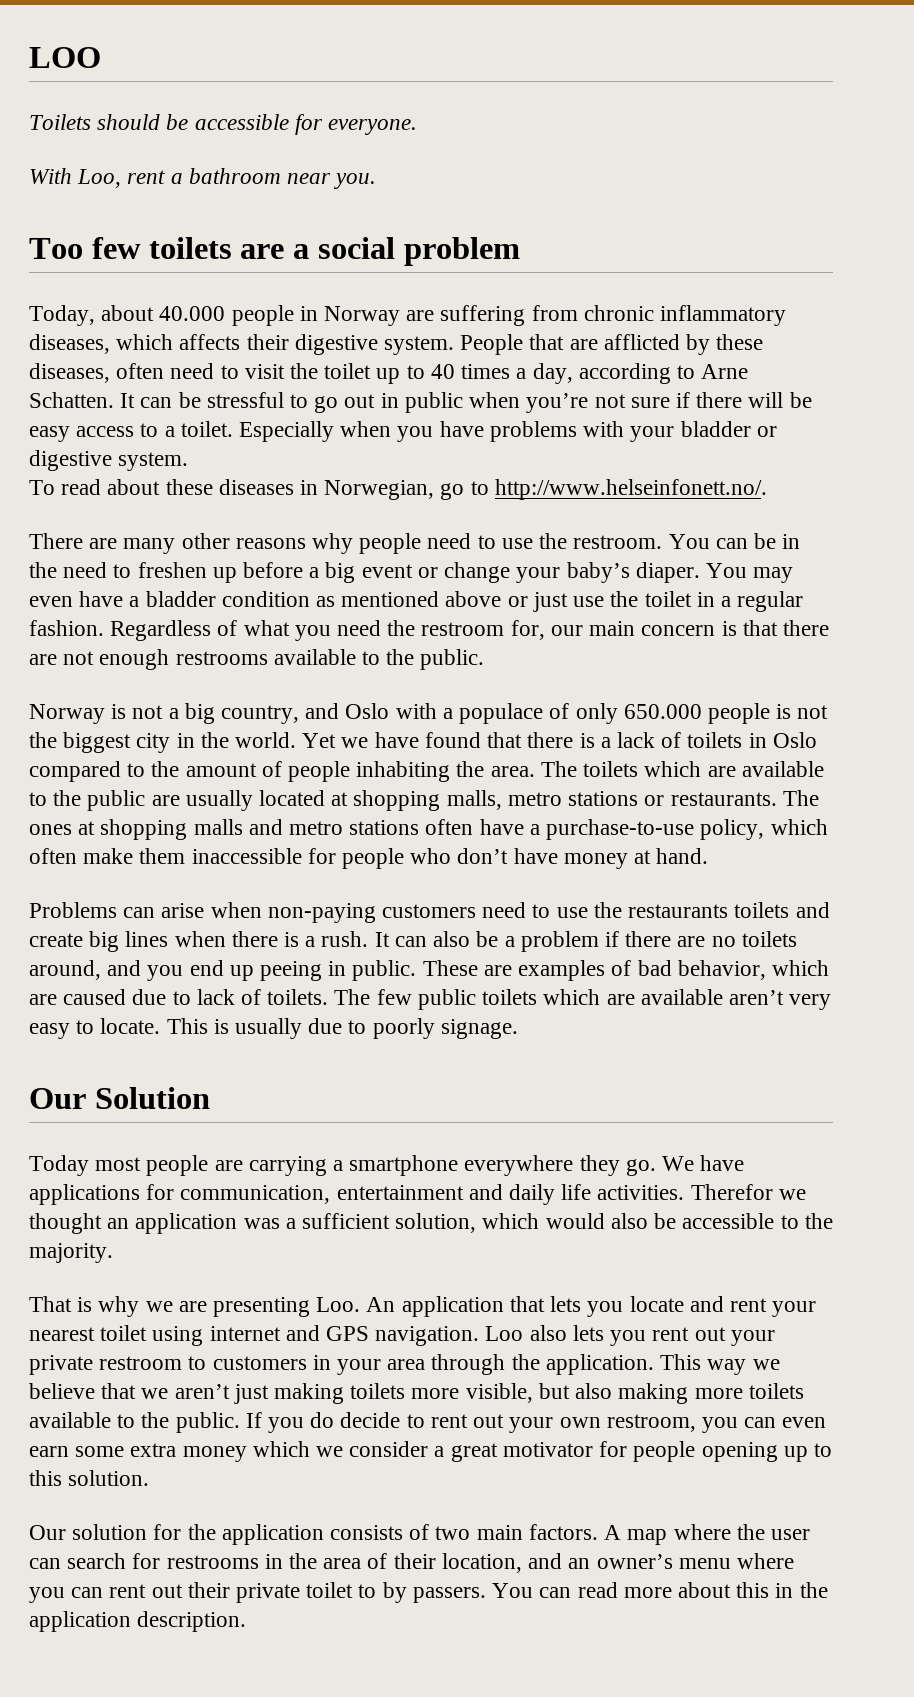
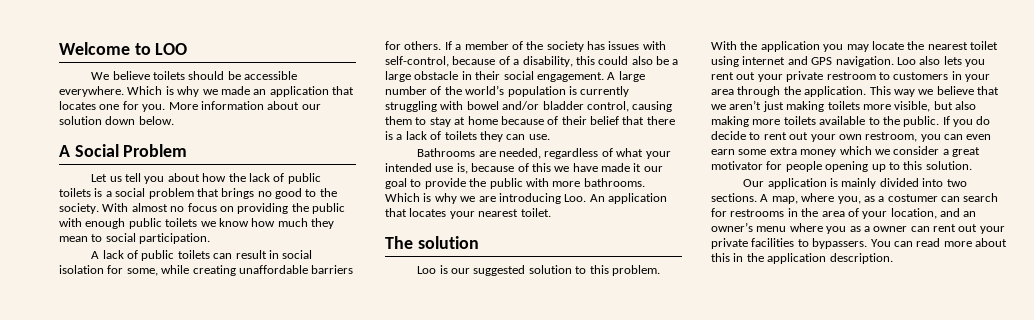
(29, 57) none -> [59,42,151,55] Welcome to
[29,114,418,135] [29,168,377,189] [29,237,520,266] [29,305,787,326] [29,334,764,355] [29,363,749,384] [29,392,812,413] [29,421,777,442] [29,450,189,471] [29,479,767,500] [29,533,801,554] [29,562,794,583] [29,591,804,612] [29,620,829,641] [29,649,485,670] [29,703,829,724] [29,732,481,753] Toilets should be accessible for everyone. // With Loo, rent a bathroom near you. // Too few toilets are a social problem // Today, about 40.000 people in Norway are suffering from chronic inflammatory diseases, which affects their digestive system. People that are afflicted by these diseases, often need to visit the toilet up to 40 times a day, according to Arne Schatten. It can be stressful to go out in public when you’re not sure if there will be easy access to a toilet. Especially when you have problems with your bladder or digestive system. // To read about these diseases in Norwegian, go to http://www.helseinfonett.no/. // There are many other reasons why people need to use the restroom. You can be in the need to freshen up before a big event or change your baby’s diaper. You may even have a bladder condition as mentioned above or just use the toilet in a regular fashion. Regardless of what you need the restroom for, our main concern is that there are not enough restrooms available to the public. // Norway is not a big country, and Oslo with a populace of only 650.000 people is not the biggest city in the world. Yet we have found -> [91,71,298,80] [59,86,354,97] [59,101,321,112] [59,116,174,125] [59,144,188,157] [91,173,321,184] [59,188,337,199] [59,203,345,214] [59,218,334,229] [59,233,211,244] [91,250,313,261] [59,265,354,276] [385,41,666,52] [385,56,679,67] [385,71,645,82] [385,85,630,97] [385,101,673,112] [385,116,619,127] We believe toilets should be accessible everywhere. Which is why we made an application that locates one for you. More information about our solution down below. // A Social Problem // Let us tell you about how the lack of public toilets is a social problem that brings no good to the society. With almost no focus on providing the public with enough public toilets we know how much they mean to social participation. // A lack of public toilets can result in social isolation for some, while creating unaffordable barriers for others. If a member of the society has issues with self-control, because of a disability, this could also be a large obstacle in their social engagement. A large number of the world’s population is currently struggling with bowel and/or bladder control, causing them to stay at home because of their belief
[748,732,817,748] [29,761,824,782] [29,790,819,811] [29,819,828,840] [29,848,709,869] [29,902,830,923] [29,931,797,952] [29,960,829,981] [29,989,832,1010] [29,1018,518,1039] [29,1087,210,1109] [29,1155,745,1176] [29,1184,806,1205] [29,1213,833,1234] [29,1243,113,1263] [29,1296,72,1312] in Oslo compared to the amount of people inhabiting the area. The toilets which are available to the public are usually located at shopping malls, metro stations or restaurants. The ones at shopping malls and metro stations often have a purchase-to-use policy, which often make them inaccessible for people who don’t have money at hand. // Problems can arise when non-paying customers need to use the restaurants toilets and create big lines when there is a rush. It can also be a problem if there are no toilets around, and you end up peeing in public. These are examples of bad behavior, which are caused due to lack of toilets. The few public toilets which are available aren’t very easy to locate. This is usually due to poorly signage. // Our Solution // Today most people are carrying a smartphone everywhere they go. We have applications for communication, entertainment and daily life activities. Therefor we thought an application was a sufficient solution, which would also be accessible to the majority. // That -> [479,131,550,142] [417,148,671,159] [385,163,663,174] [385,178,645,189] [385,193,420,202] they can use. // Bathrooms are needed, regardless of what your intended use is, because of this we have made it our goal to provide the public with more bathrooms. Which
[213,1297,311,1317] presenting -> [498,193,561,204] introducing
[550,1296,817,1317] lets you locate and rent your -> [409,208,551,219] [385,236,479,249] [417,265,660,276] [711,41,925,52] locates your nearest toilet. // The solution // Loo is our suggested solution to this problem. With the application you may locate the
[72,1524,810,1545] solution for the application consists of two main factors. A map where the user -> [767,178,967,189] [711,193,938,204] application is mainly divided into two sections. A map, where you, as a costumer
[393,1553,436,1569] their -> [862,211,888,219] your
[71,1582,486,1603] can rent out their private toilet to by passers. -> [849,224,1005,234] [711,238,868,249] as a owner can rent out your private facilities to bypassers.

